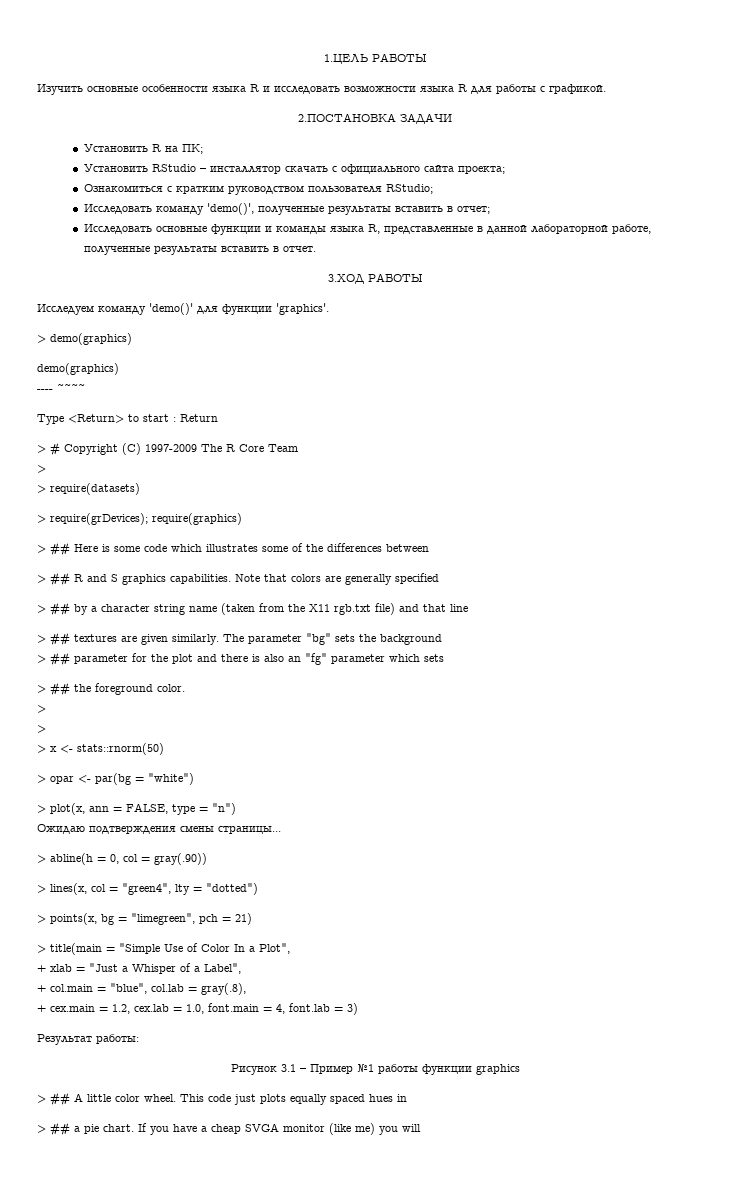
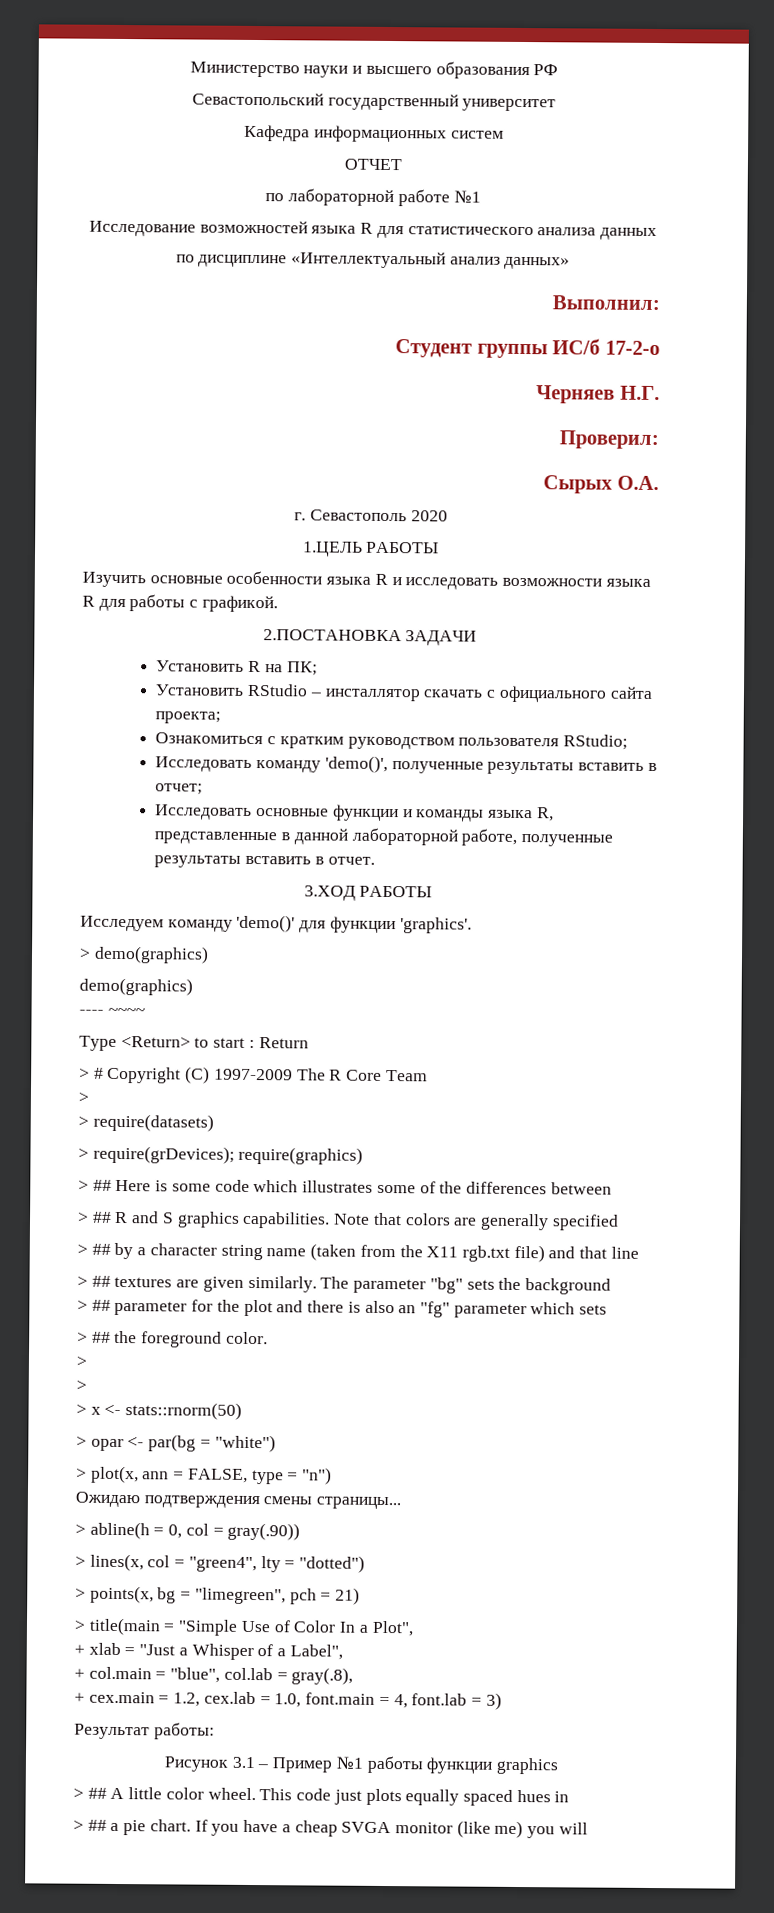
(323, 59) none -> [189,61,559,80] [191,92,557,112] [244,124,504,143] [344,158,402,171] [265,188,481,207] [88,220,658,241] [175,251,571,270] [552,295,660,311] [395,338,660,359] [536,385,660,404] [559,430,659,450] [543,475,659,494] [294,509,448,522] Министерство науки и высшего образования РФ // Севастопольский государственный университет // Кафедра информационных систем // ОТЧЕТ // по лабораторной работе №1 // Исследование возможностей языка R для статистического анализа данных // по дисциплине «Интеллектуальный анализ данных» // Выполнил: // Студент группы ИС/б 17-2-о // Черняев Н.Г. // Проверил: // Сырых О.А. // г. Севастополь 2020 //

